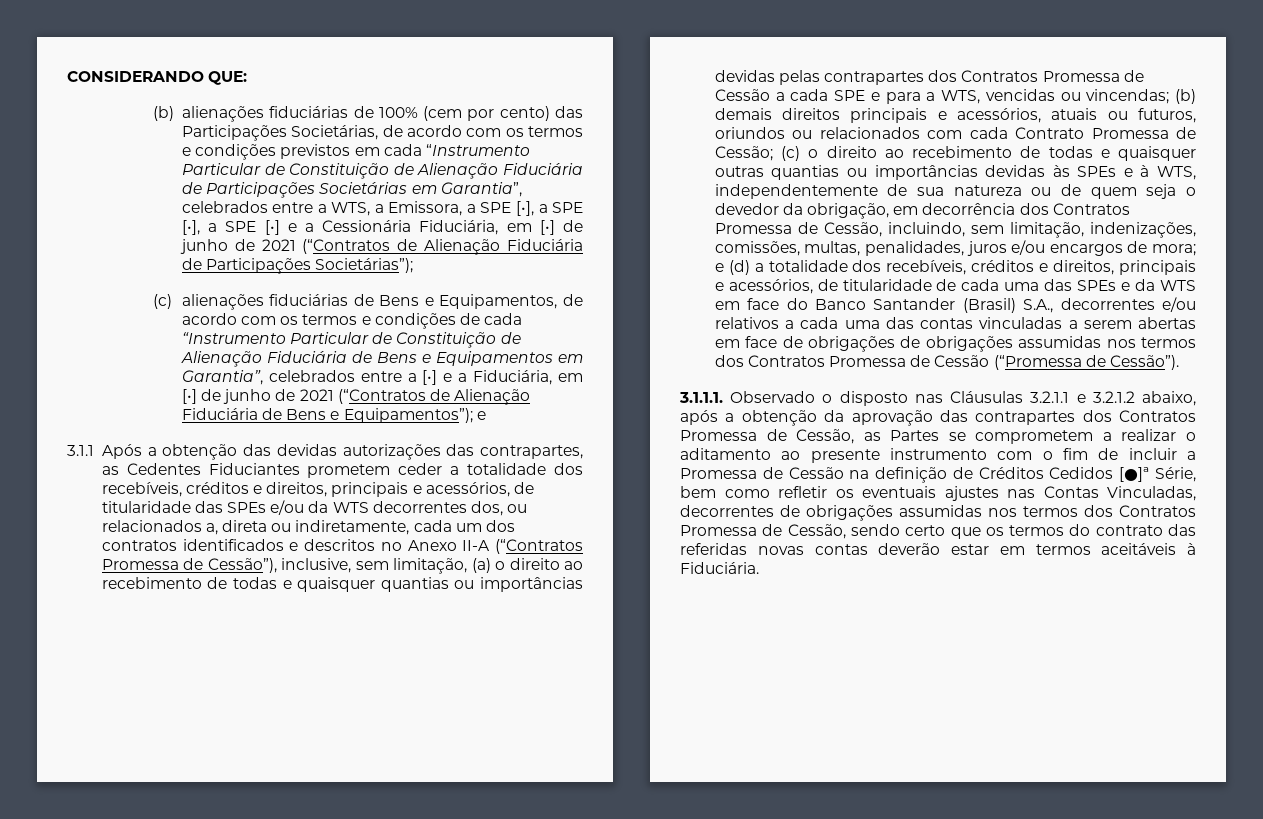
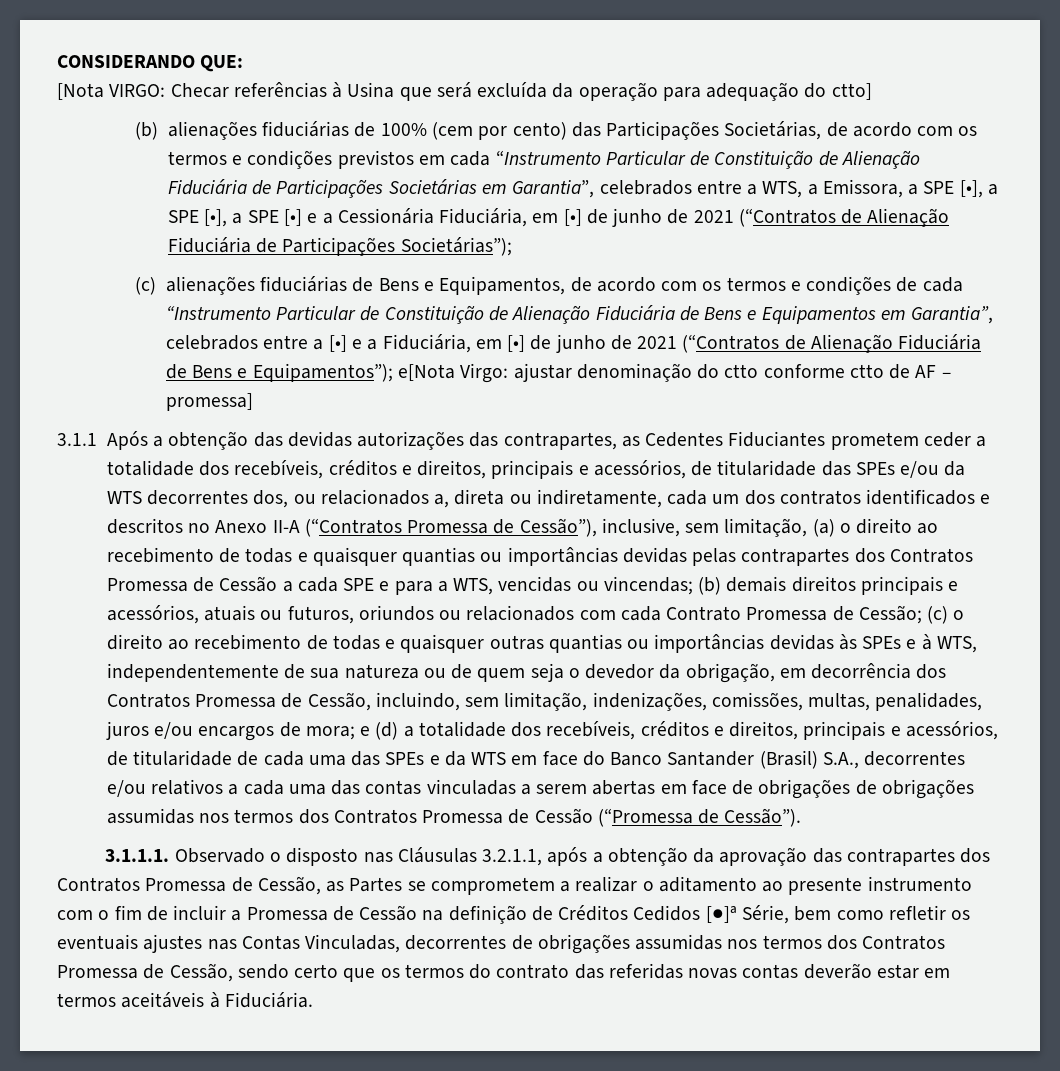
(248, 78) none -> [57,82,872,101] // [Nota VIRGO: Checar referências à Usina que será excluída da operação para adequação do ctto]
[476,411,486,420] e -> [397,363,951,383] [165,393,253,411] e[Nota Virgo: ajustar denominação do ctto conforme ctto de AF – promessa]
[1030,391,1196,406] 3.2.1.1 e 3.2.1.2 abaixo, -> [482,849,543,866] 3.2.1.1,

